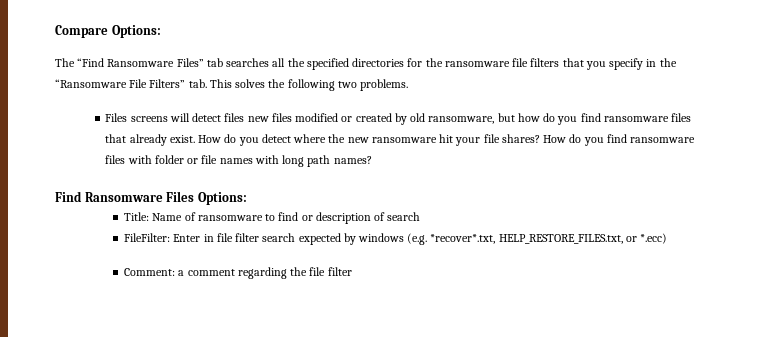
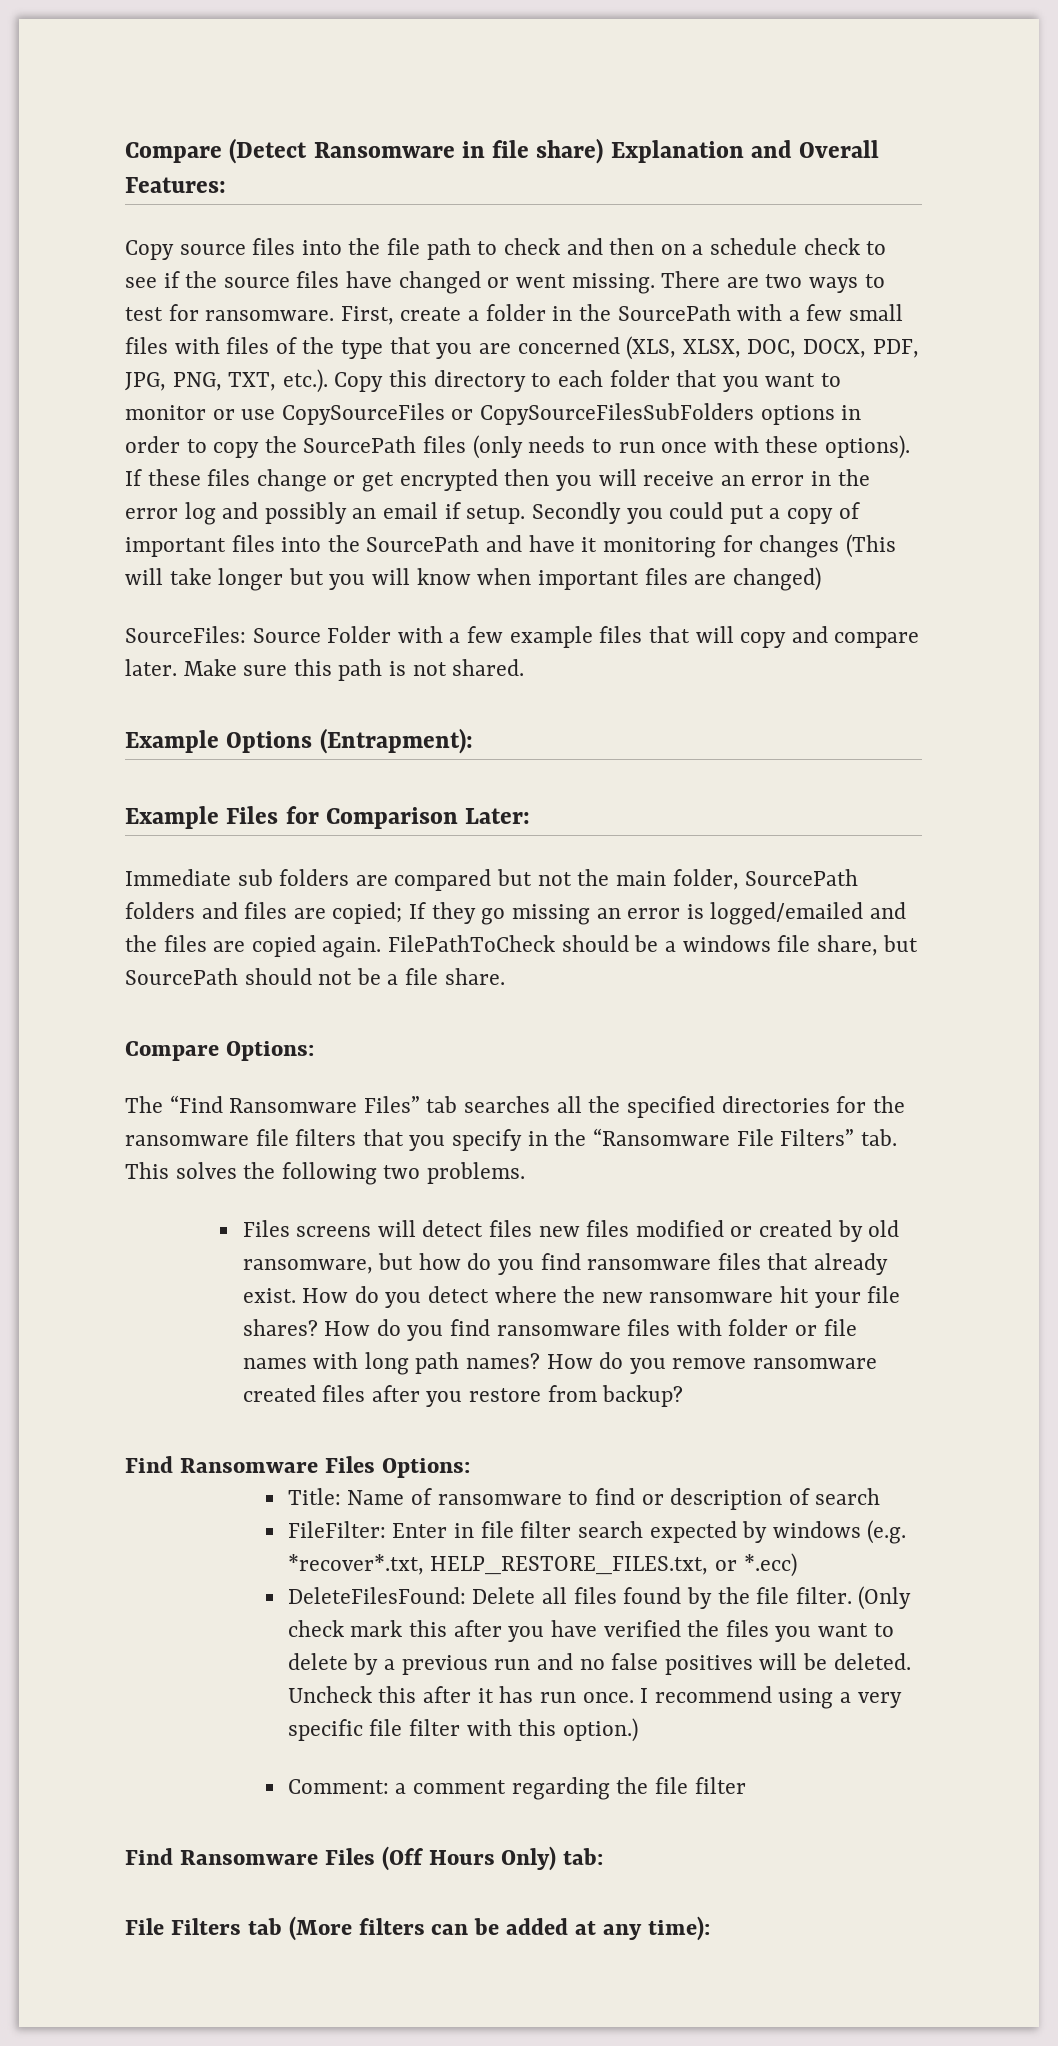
[55,25,108,38] Compare -> [125,138,880,164] [125,177,226,193] [125,238,887,260] [125,271,885,294] [125,304,903,325] [125,336,919,360] [125,369,841,393] [125,403,862,425] [125,435,910,459] [125,469,870,492] [125,502,860,525] [125,534,896,558] [125,567,821,591] [125,626,920,648] [125,659,525,681] [125,728,473,754] [125,806,531,829] [125,869,859,891] [125,902,906,925] [125,935,919,958] [125,968,505,985] [125,1041,219,1061] Compare (Detect Ransomware in file share) Explanation and Overall Features: // Copy source files into the file path to check and then on a schedule check to see if the source files have changed or went missing. There are two ways to test for ransomware. First, create a folder in the SourcePath with a few small files with files of the type that you are concerned (XLS, XLSX, DOC, DOCX, PDF, JPG, PNG, TXT, etc.). Copy this directory to each folder that you want to monitor or use CopySourceFiles or CopySourceFilesSubFolders options in order to copy the SourcePath files (only needs to run once with these options). If these files change or get encrypted then you will receive an error in the error log and possibly an email if setup. Secondly you could put a copy of important files into the SourcePath and have it monitoring for changes (This will take longer but you will know when important files are changed) // SourceFiles: Source Folder with a few example files that will copy and compare later. Make sure this path is not shared. // Example Options (Entrapment): // Example Files for Comparison Later: // Immediate sub folders are compared but not the main folder, SourcePath folders and files are copied; If they go missing an error is logged/emailed and the files are copied again. FilePathToCheck should be a windows file share, but SourcePath should not be a file share. // Compare
(372, 160) none -> [546,1352,878,1374] [242,1385,684,1407] How do you remove ransomware created files after you restore from backup?
(668, 238) none -> [287,1586,912,1610] [287,1620,894,1642] [287,1653,911,1675] [287,1686,902,1709] [287,1718,638,1742] // DeleteFilesFound: Delete all files found by the file filter. (Only check mark this after you have verified the files you want to delete by a previous run and no false positives will be deleted. Uncheck this after it has run once. I recommend using a very specific file filter with this option.)
(352, 271) none -> [125,1846,604,1871] [125,1916,710,1941] // Find Ransomware Files (Off Hours Only) tab: // File Filters tab (More filters can be added at any time):

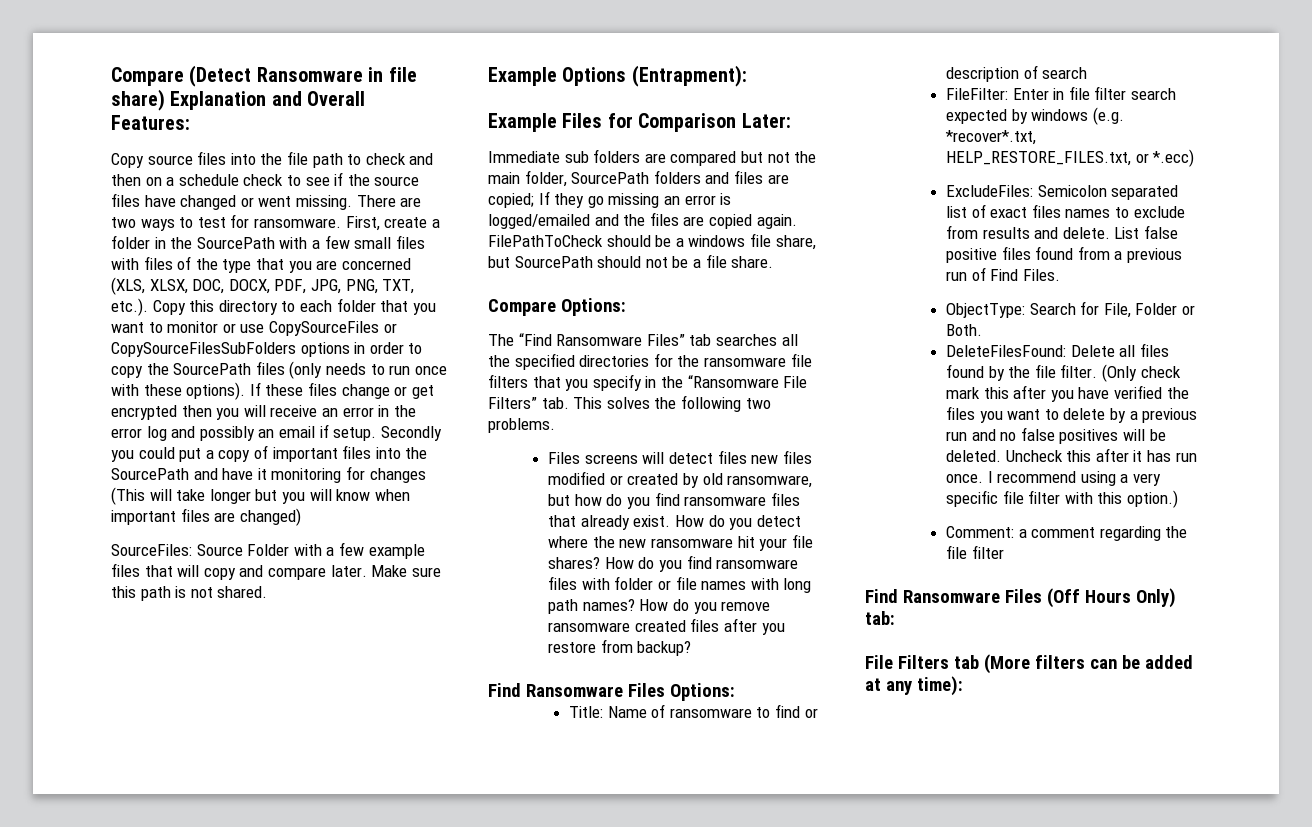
(797, 1565) none -> [945,185,1179,200] [945,204,1185,218] [945,225,1178,239] [945,246,1182,263] [945,267,1060,281] [945,301,1195,318] [945,324,982,336] // ExcludeFiles: Semicolon separated list of exact files names to exclude from results and delete. List false positive files found from a previous run of Find Files. // ObjectType: Search for File, Folder or Both.

